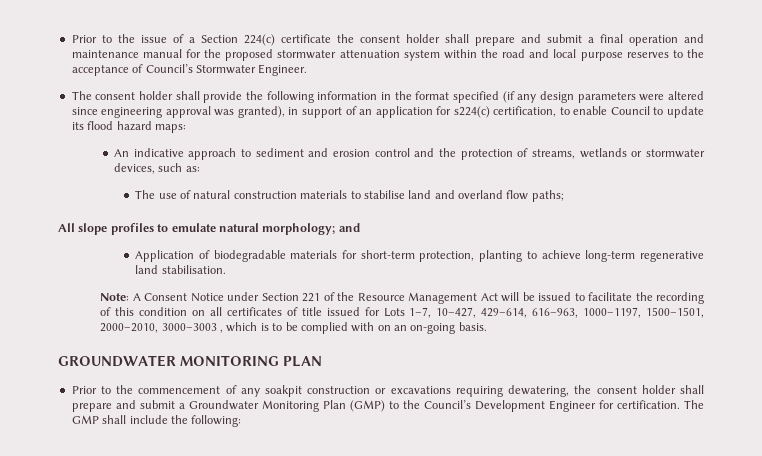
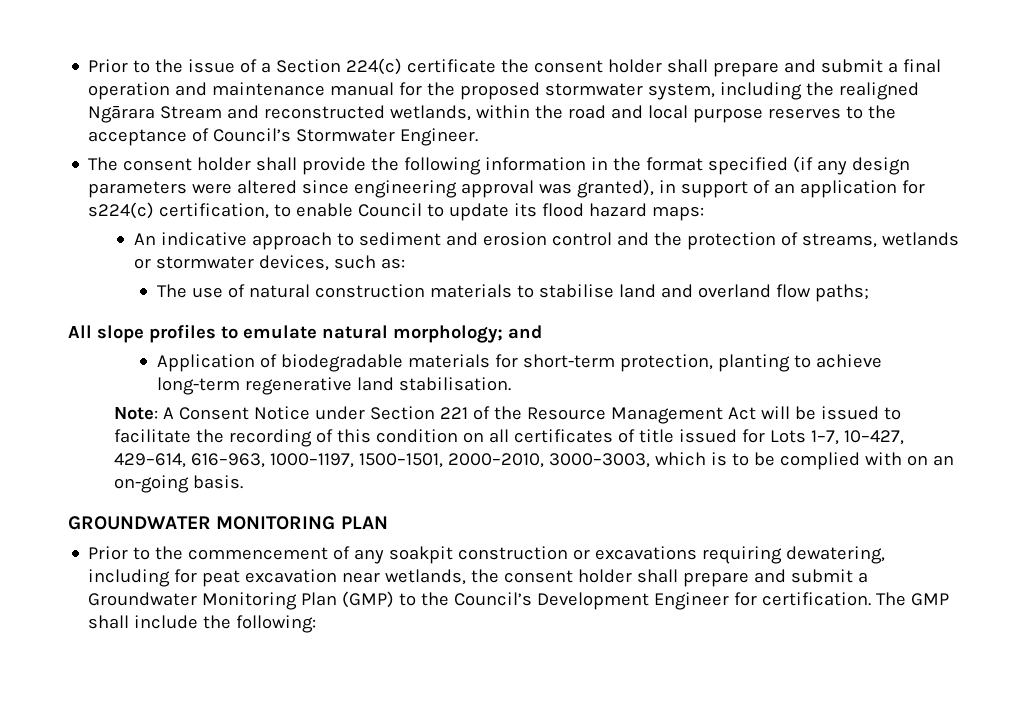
[339,50,440,61] attenuation system -> [648,82,920,100] [88,105,472,123] system, including the realigned Ngārara Stream and reconstructed wetlands,
[161,323,224,333] 3000–3003 , -> [548,453,650,468] 3000–3003,
(570, 391) none -> [88,569,467,587] including for peat excavation near wetlands,

